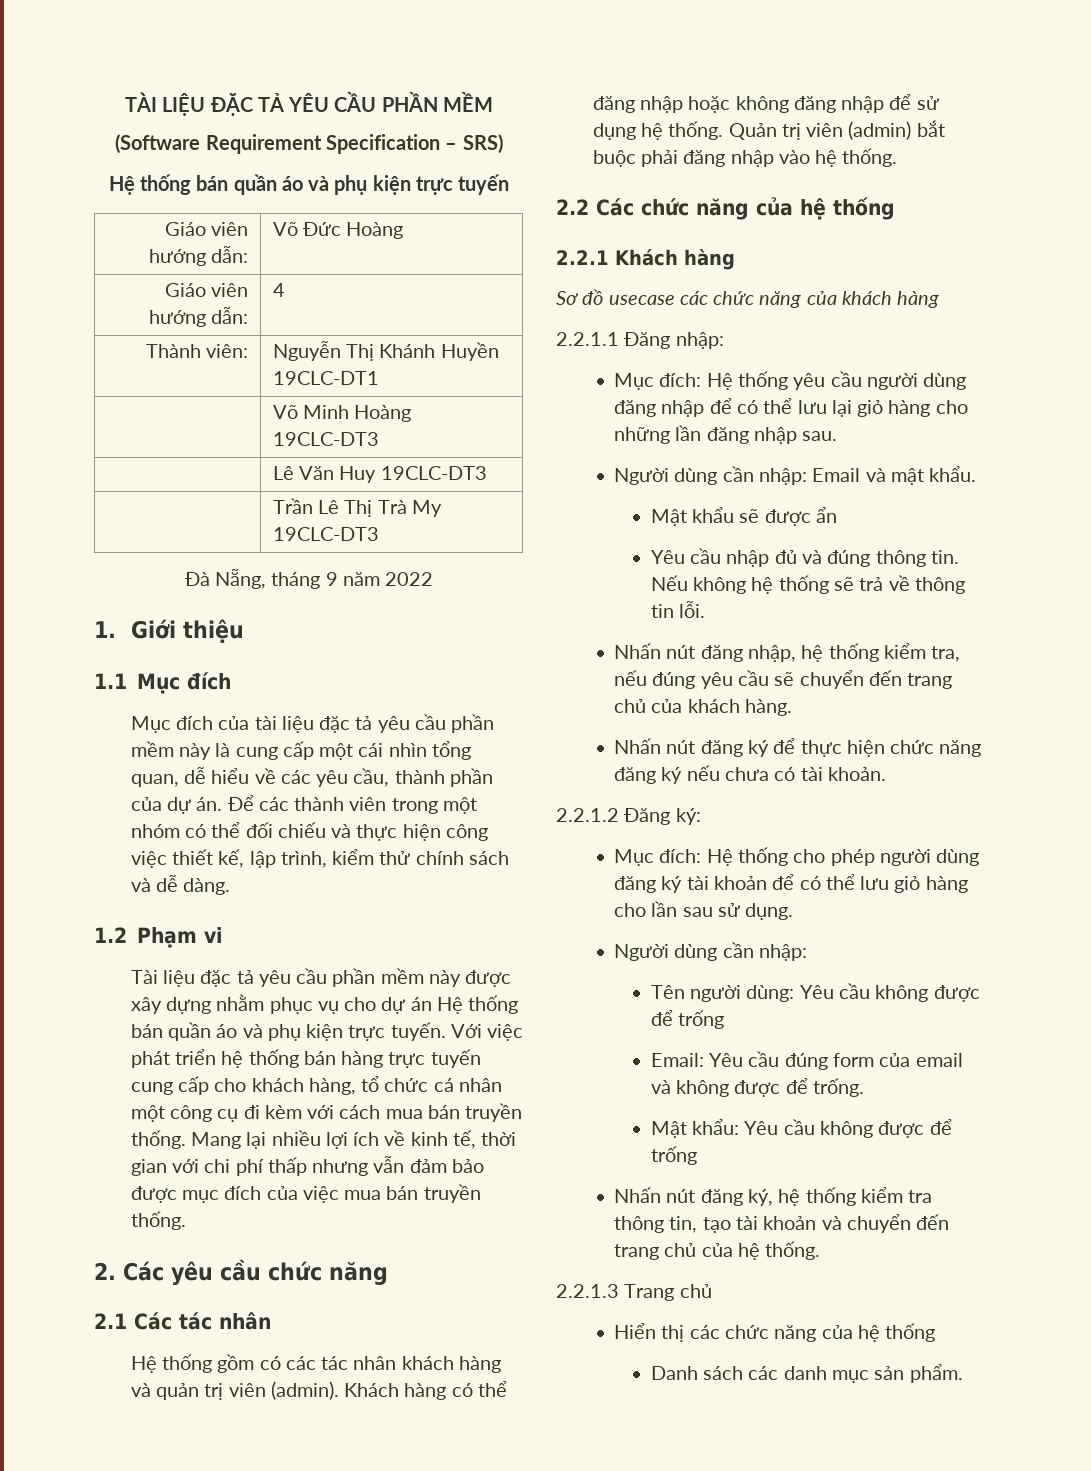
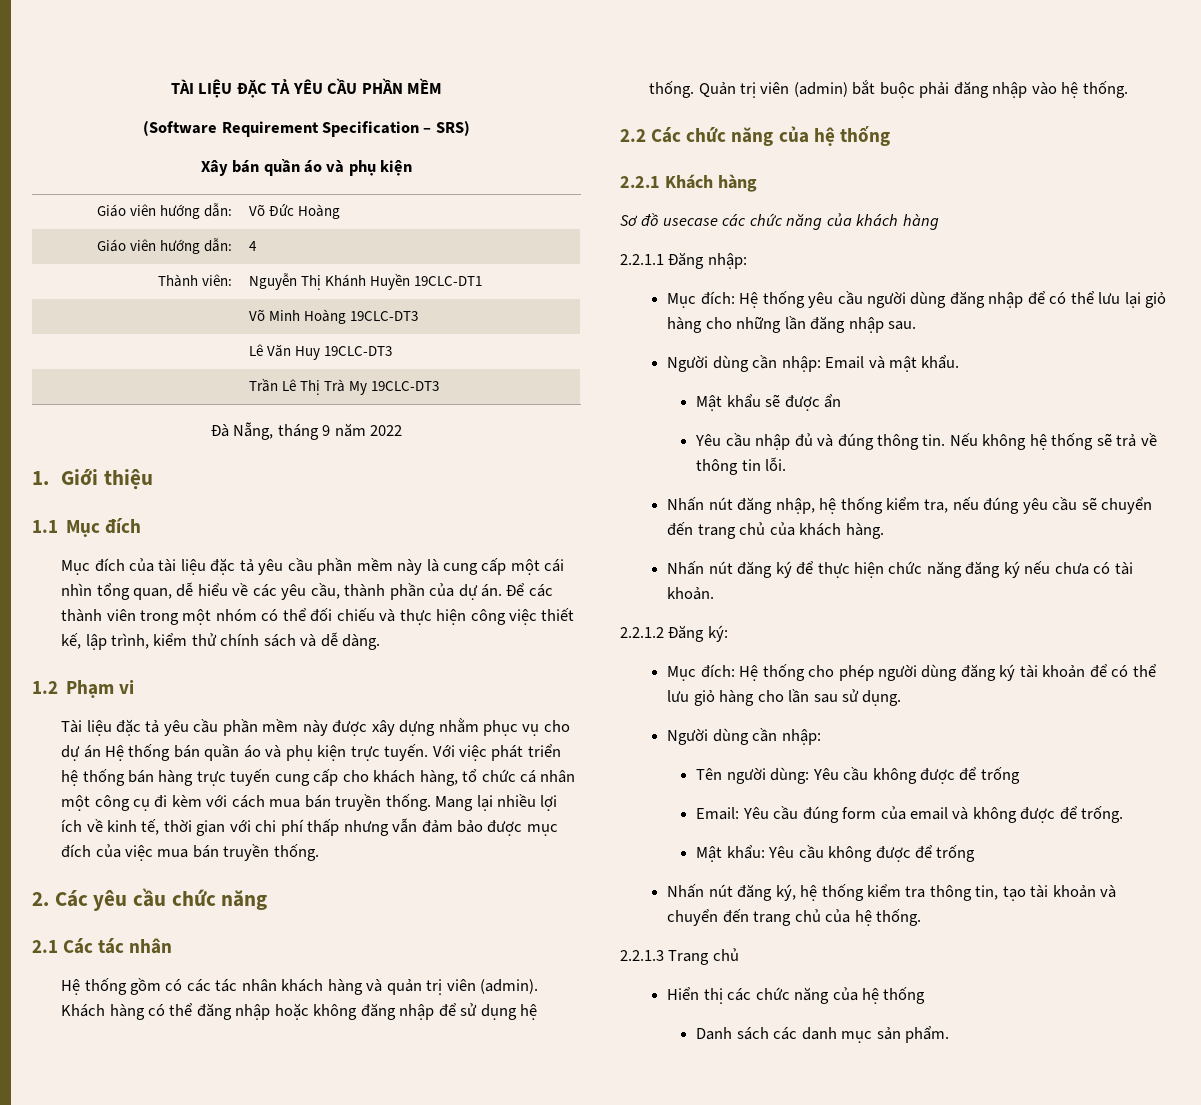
[108,174,510,195] Hệ thống bán quần áo và phụ kiện trực tuyến -> [200,159,413,176] Xây bán quần áo và phụ kiện

